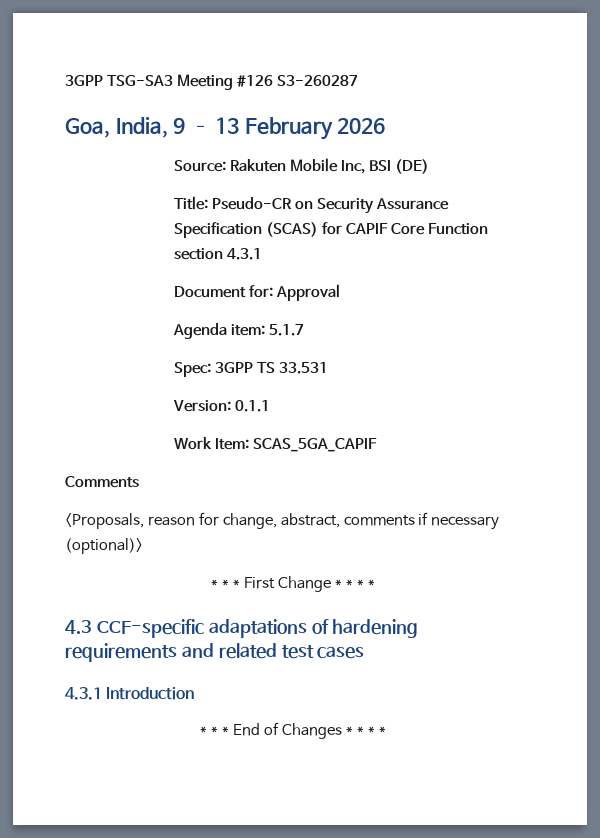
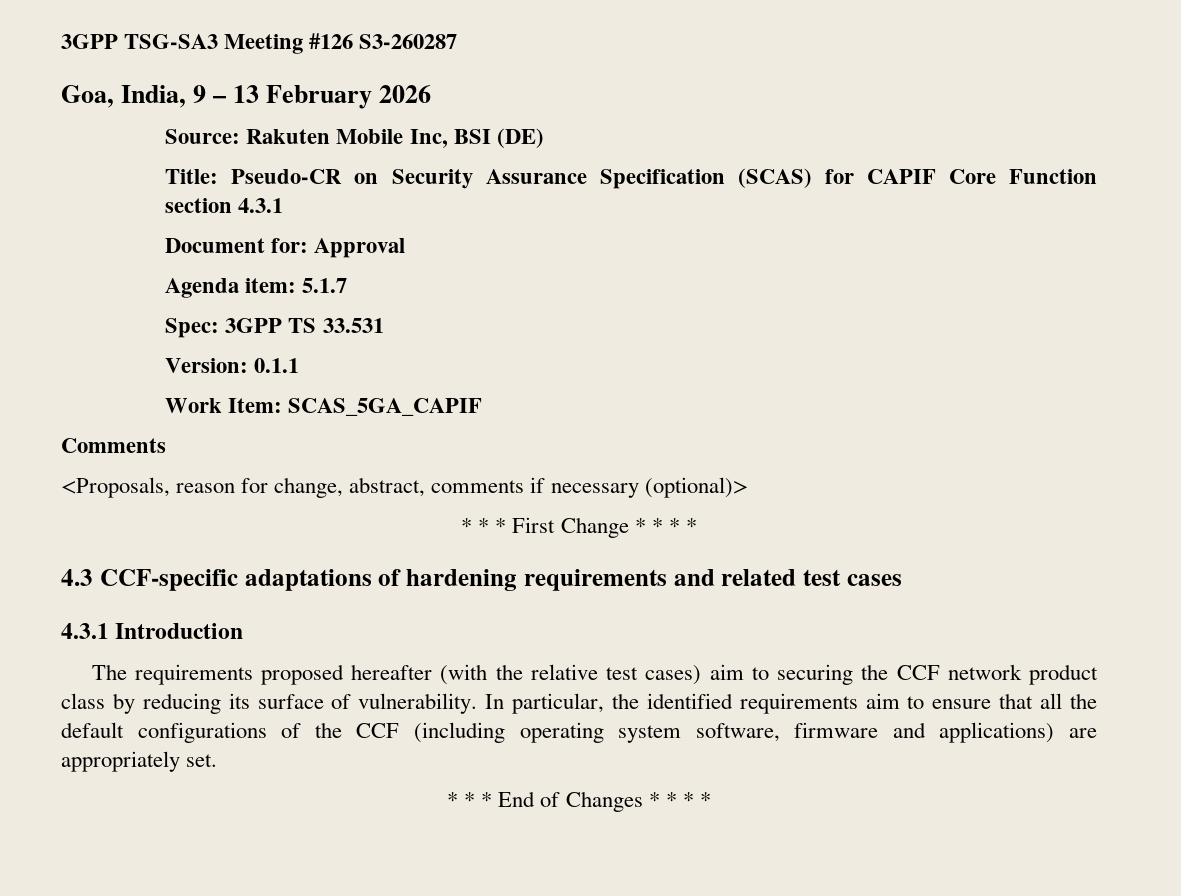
(195, 693) none -> [91,664,1098,685] [61,693,1097,714] [61,722,1098,743] [61,751,218,772] // The requirements proposed hereafter (with the relative test cases) aim to securing the CCF network product class by reducing its surface of vulnerability. In particular, the identified requirements aim to ensure that all the default configurations of the CCF (including operating system software, firmware and applications) are appropriately set.

